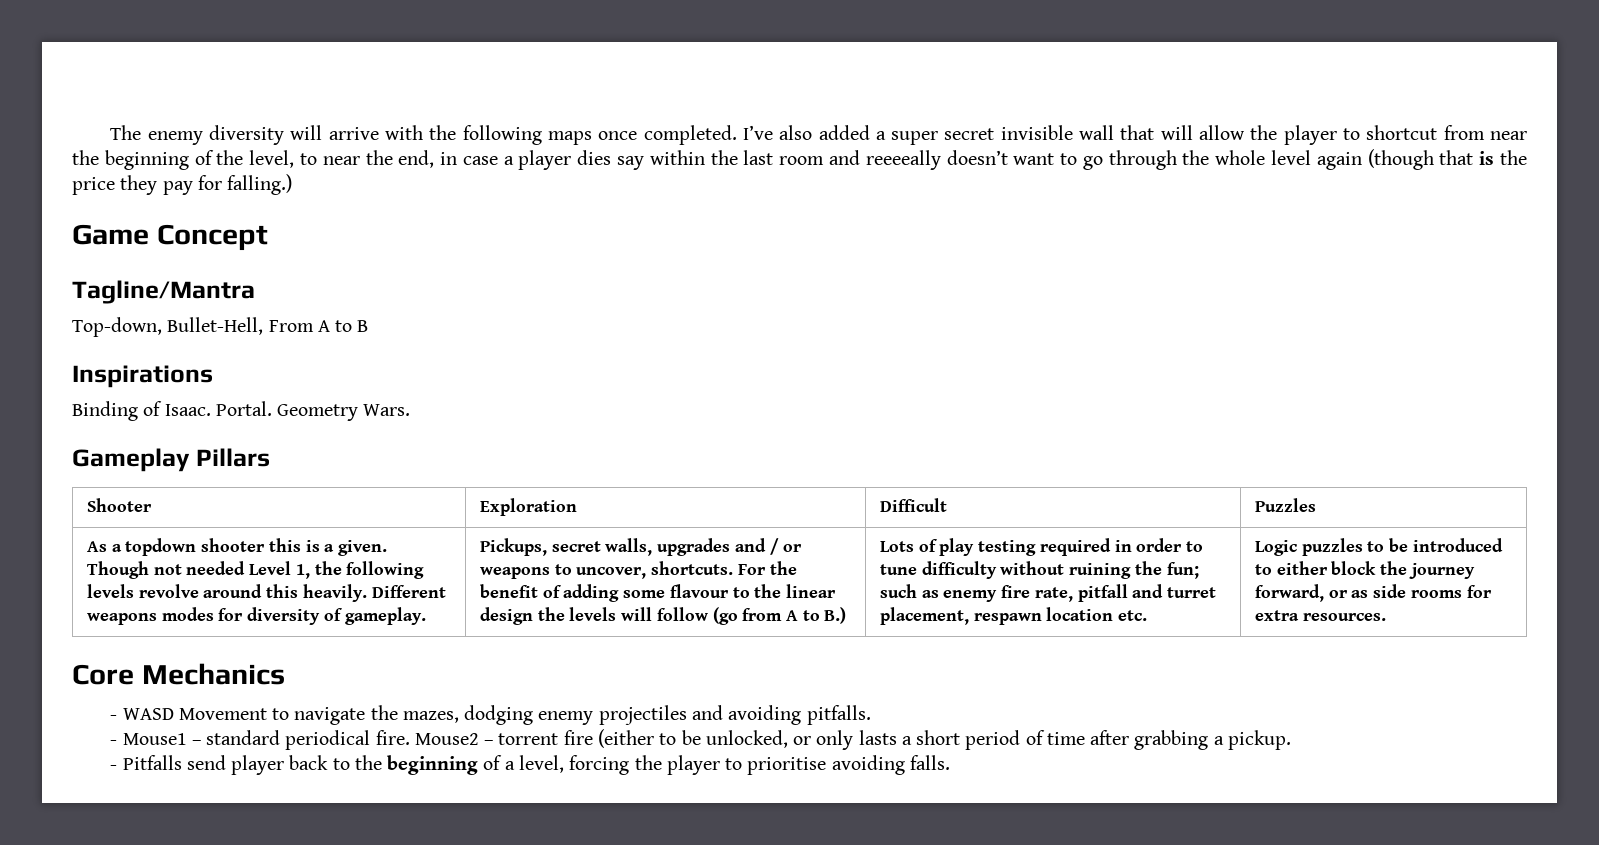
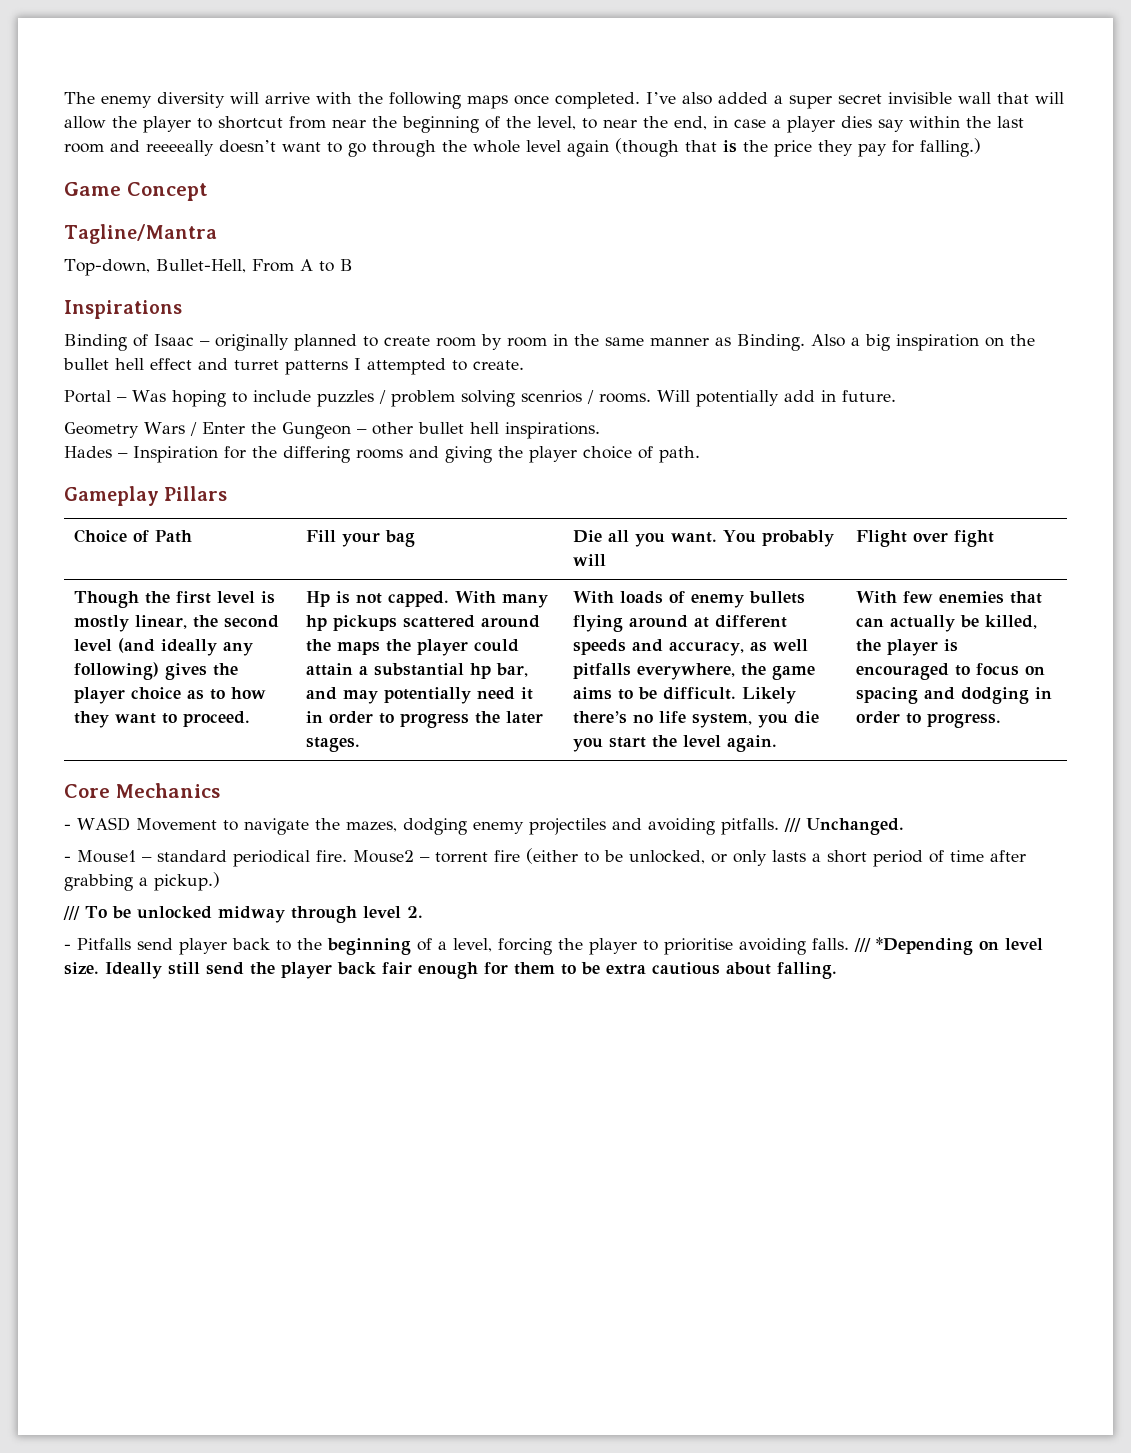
[164,401,411,421] [72,448,270,472] [86,498,152,512] [479,498,577,516] [879,498,947,512] [1254,498,1316,512] [86,538,387,556] [86,561,425,579] [86,584,446,602] [86,607,426,625] [479,538,803,556] [479,561,797,579] [479,584,836,602] [479,607,847,625] [879,538,1203,556] [879,561,1199,579] [879,584,1216,602] [879,607,1148,625] [1254,538,1503,556] [1254,561,1475,579] [1254,584,1492,602] [1254,610,1386,621] Isaac. Portal. Geometry Wars. // Gameplay Pillars // Shooter | Exploration | Difficult | Puzzles // As a topdown shooter this is a given. Though not needed Level 1, the following levels revolve around this heavily. Different weapons modes for diversity of gameplay. | Pickups, secret walls, upgrades and / or weapons to uncover, shortcuts. For the benefit of adding some flavour to the linear design the levels will follow (go from A to B.) | Lots of play testing required in order to tune difficulty without ruining the fun; such as enemy fire rate, pitfall and turret placement, respawn location etc. | Logic puzzles to be introduced to either block the journey forward, or as side rooms for extra resources. -> [154,334,1035,351] [63,358,524,375] [64,390,896,407] [64,422,600,439] [64,446,700,463] [64,486,228,506] [74,529,193,543] [306,530,416,547] [573,530,835,547] [573,554,607,566] [856,530,995,547] [74,591,276,608] [74,615,280,632] [74,638,254,656] [74,662,239,680] [74,687,267,704] [74,711,251,728] [306,591,549,608] [306,615,541,631] [306,639,520,656] [306,663,529,679] [306,687,534,704] [306,711,544,728] [306,737,361,752] [573,591,806,608] [573,615,788,632] [573,639,809,656] [573,663,816,680] [573,687,797,704] [573,711,820,728] [573,735,778,752] [856,591,1043,604] [856,615,1038,632] [856,639,959,656] [856,663,1046,680] [856,687,1053,704] [856,711,1002,728] Isaac – originally planned to create room by room in the same manner as Binding. Also a big inspiration on the bullet hell effect and turret patterns I attempted to create. // Portal – Was hoping to include puzzles / problem solving scenrios / rooms. Will potentially add in future. // Geometry Wars / Enter the Gungeon – other bullet hell inspirations. // Hades – Inspiration for the differing rooms and giving the player choice of path. // Gameplay Pillars // Choice of Path | Fill your bag | Die all you want. You probably will | Flight over fight // Though the first level is mostly linear, the second level (and ideally any following) gives the player choice as to how they want to proceed. | Hp is not capped. With many hp pickups scattered around the maps the player could attain a substantial hp bar, and may potentially need it in order to progress the later stages. | With loads of enemy bullets flying around at different speeds and accuracy, as well pitfalls everywhere, the game aims to be difficult. Likely there’s no life system, you die you start the level again. | With few enemies that can actually be killed, the player is encouraged to focus on spacing and dodging in order to progress.
(871, 715) none -> [783,818,904,835] /// Unchanged.
[1227,730,1291,750] pickup. -> [154,872,220,891] [63,906,423,923] pickup.) // /// To be unlocked midway through level 2.
(950, 762) none -> [854,937,1043,955] [64,962,837,979] /// *Depending on level size. Ideally still send the player back fair enough for them to be extra cautious about falling.

